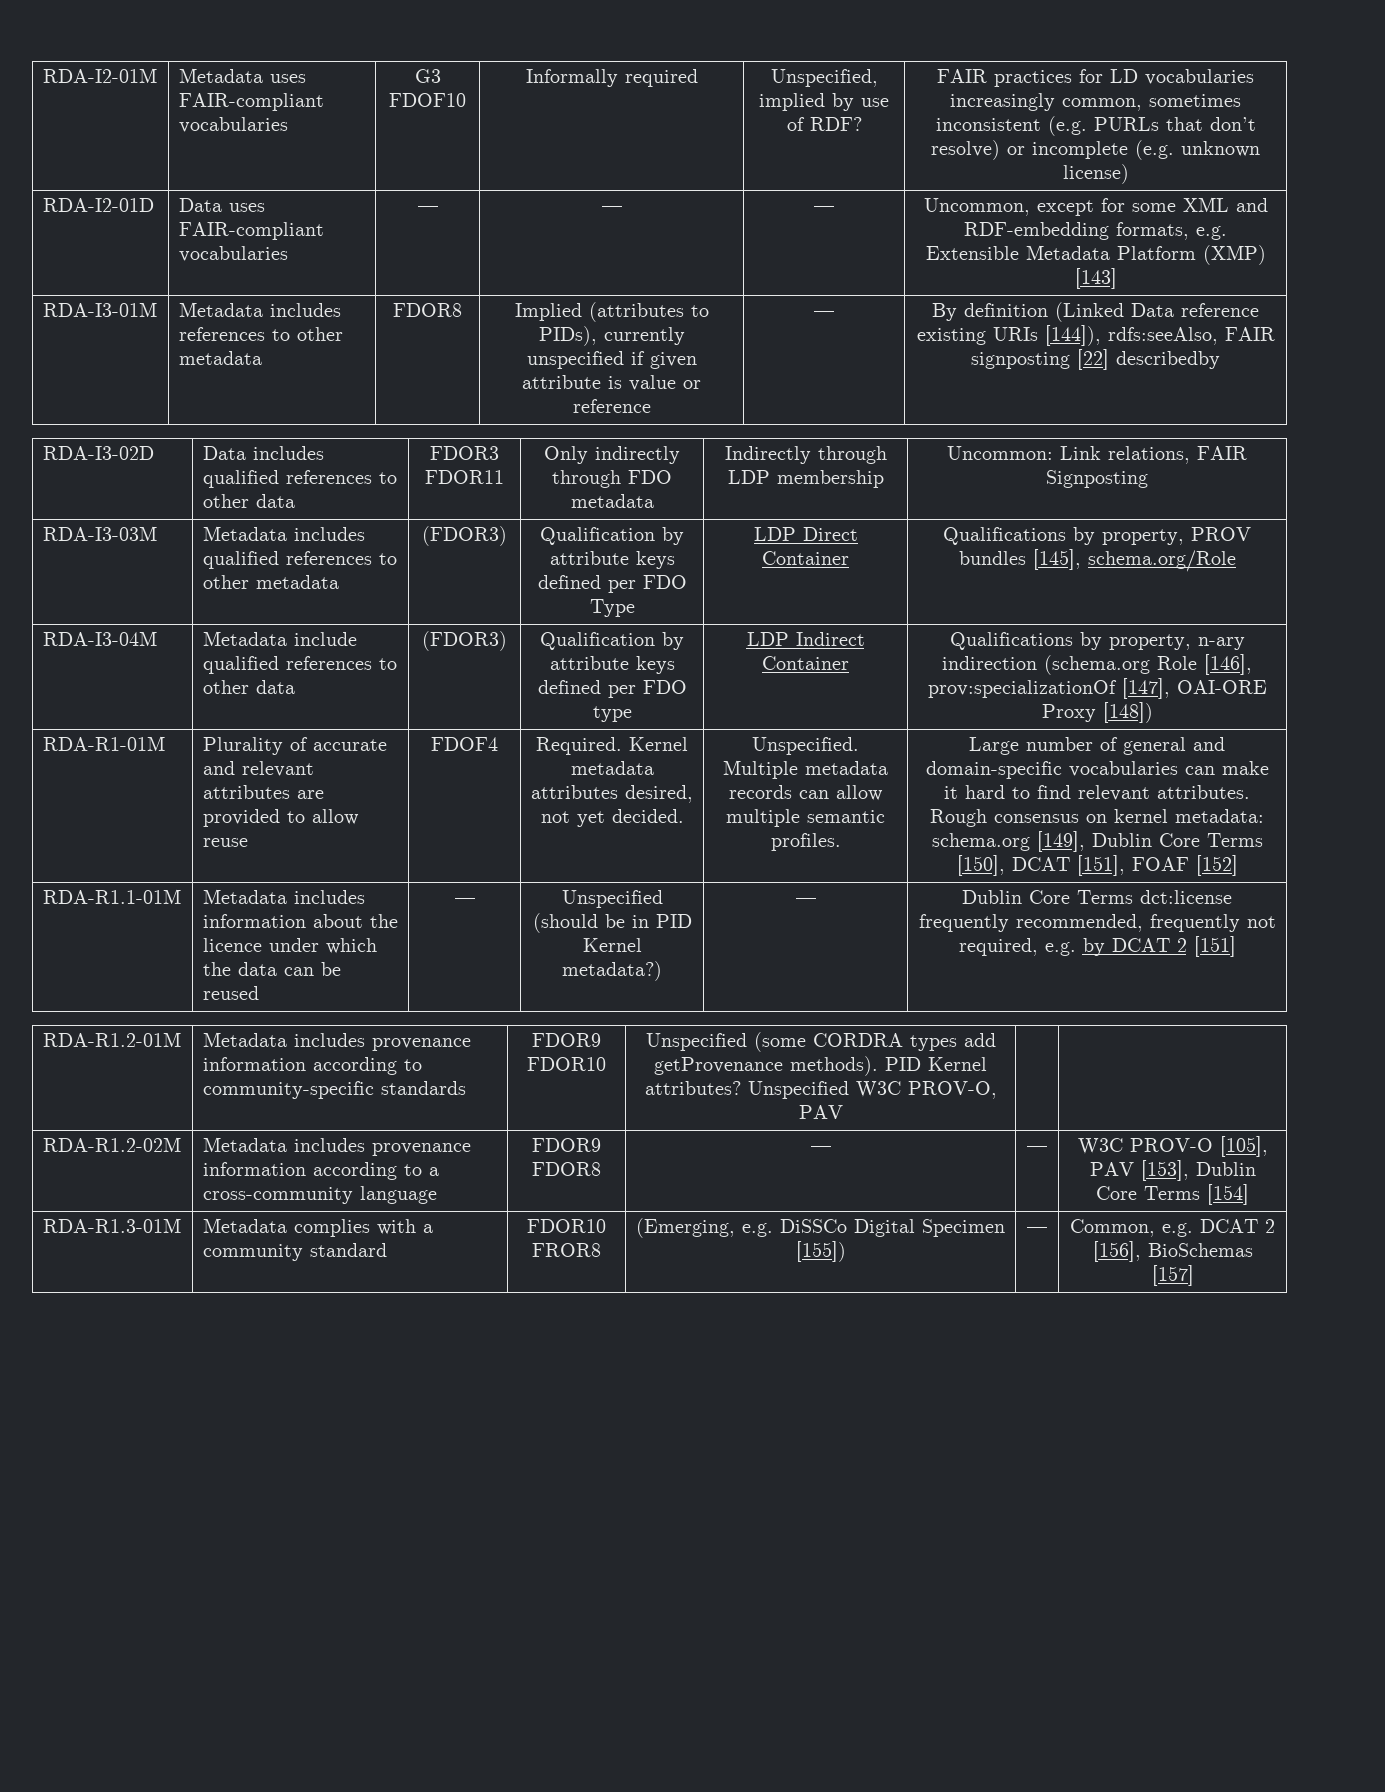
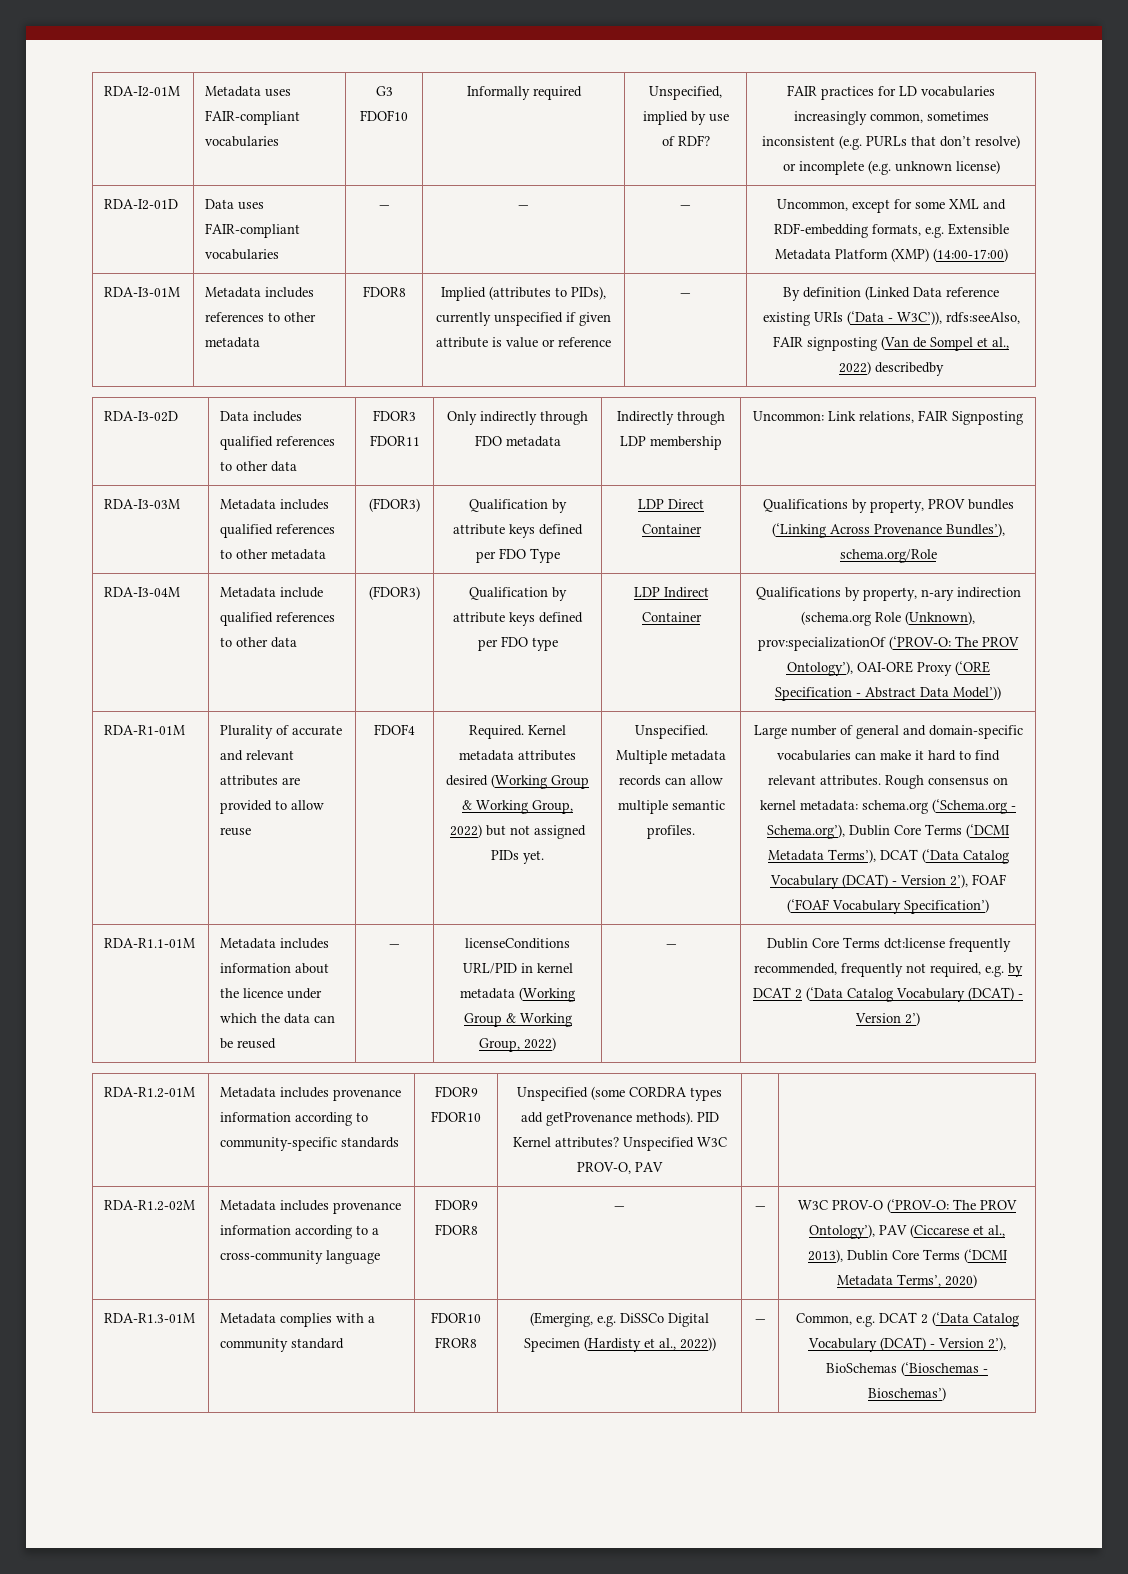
[1074,268,1117,289] [143] -> [932,248,1008,262] (14:00-17:00)
[1044,325,1275,346] [971,349,1109,370] [144]), rdfs:seeAlso, FAIR signposting [22] -> [846,311,1020,325] [773,336,1009,351] [839,361,871,375] (‘Data - W3C’)), rdfs:seeAlso, FAIR signposting (Van de Sompel et al., 2022)
[1032,549,1081,570] [145], -> [771,523,1005,538] (‘Linking Across Provenance Bundles’),
[1204,654,1252,675] [927,678,1267,699] [1041,702,1153,723] [146], prov:specializationOf [147], OAI-ORE Proxy [148]) -> [905,611,975,625] [758,636,1019,651] [786,661,990,676] [775,686,1001,701] (Unknown), prov:specializationOf (‘PROV-O: The PROV Ontology’), OAI-ORE Proxy (‘ORE Specification - Abstract Data Model’))
[625,785,693,803] [540,809,684,827] desired, not yet decided. -> [446,774,589,789] [462,800,573,814] [450,824,586,839] [491,850,544,864] desired (Working Group & Working Group, 2022) but not assigned PIDs yet.
[1036,831,1263,852] [956,855,1238,876] [149], Dublin Core Terms [150], DCAT [151], FOAF [152] -> [932,799,1016,814] [767,824,1010,839] [767,849,1009,864] [769,874,1006,889] [787,899,989,914] (‘Schema.org - Schema.org’), Dublin Core Terms (‘DCMI Metadata Terms’), DCAT (‘Data Catalog Vocabulary (DCAT) - Version 2’), FOAF (‘FOAF Vocabulary Specification’)
[561,890,663,908] [532,913,692,933] [582,938,642,952] [562,961,662,981] Unspecified (should be in PID Kernel metadata?) -> [465,938,570,949] [462,963,573,974] [460,987,575,1002] [463,1013,572,1027] [479,1037,556,1052] licenseConditions URL/PID in kernel metadata (Working Group & Working Group, 2022)
[1193,936,1236,957] [151] -> [806,987,1023,1002] [855,1012,920,1026] (‘Data Catalog Vocabulary (DCAT) - Version 2’)
[1219,1136,1268,1157] [1089,1160,1256,1181] [1096,1184,1249,1205] [105], PAV [153], Dublin Core Terms [154] -> [887,1199,1017,1213] [809,1224,1005,1239] [807,1249,1008,1263] [837,1274,977,1288] (‘PROV-O: The PROV Ontology’), PAV (Ciccarese et al., 2013), Dublin Core Terms (‘DCMI Metadata Terms’, 2020)
[795,1241,846,1262] [155]) -> [583,1337,716,1352] (Hardisty et al., 2022))
[1092,1241,1253,1262] [1151,1265,1194,1286] [156], BioSchemas [157] -> [931,1312,1019,1327] [807,1337,1006,1352] [826,1362,988,1376] [868,1387,946,1401] (‘Data Catalog Vocabulary (DCAT) - Version 2’), BioSchemas (‘Bioschemas - Bioschemas’)

